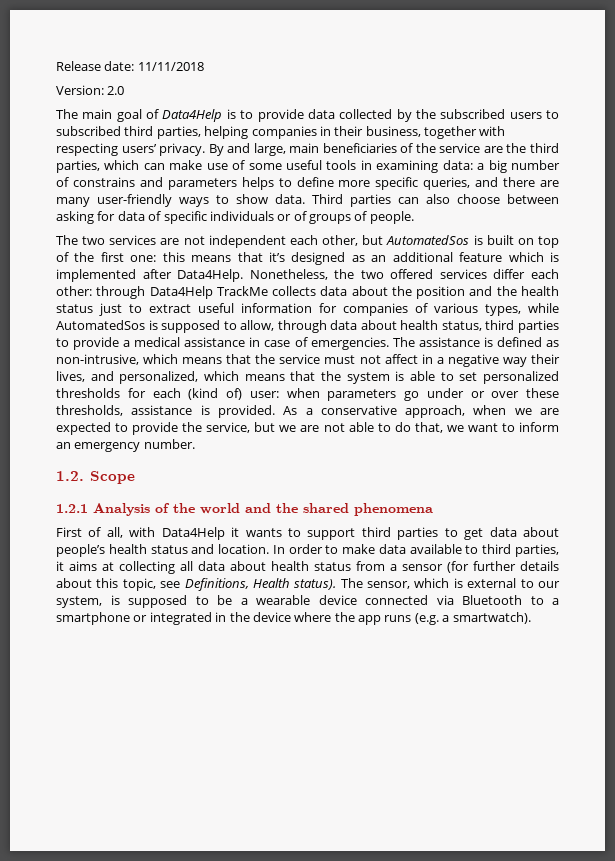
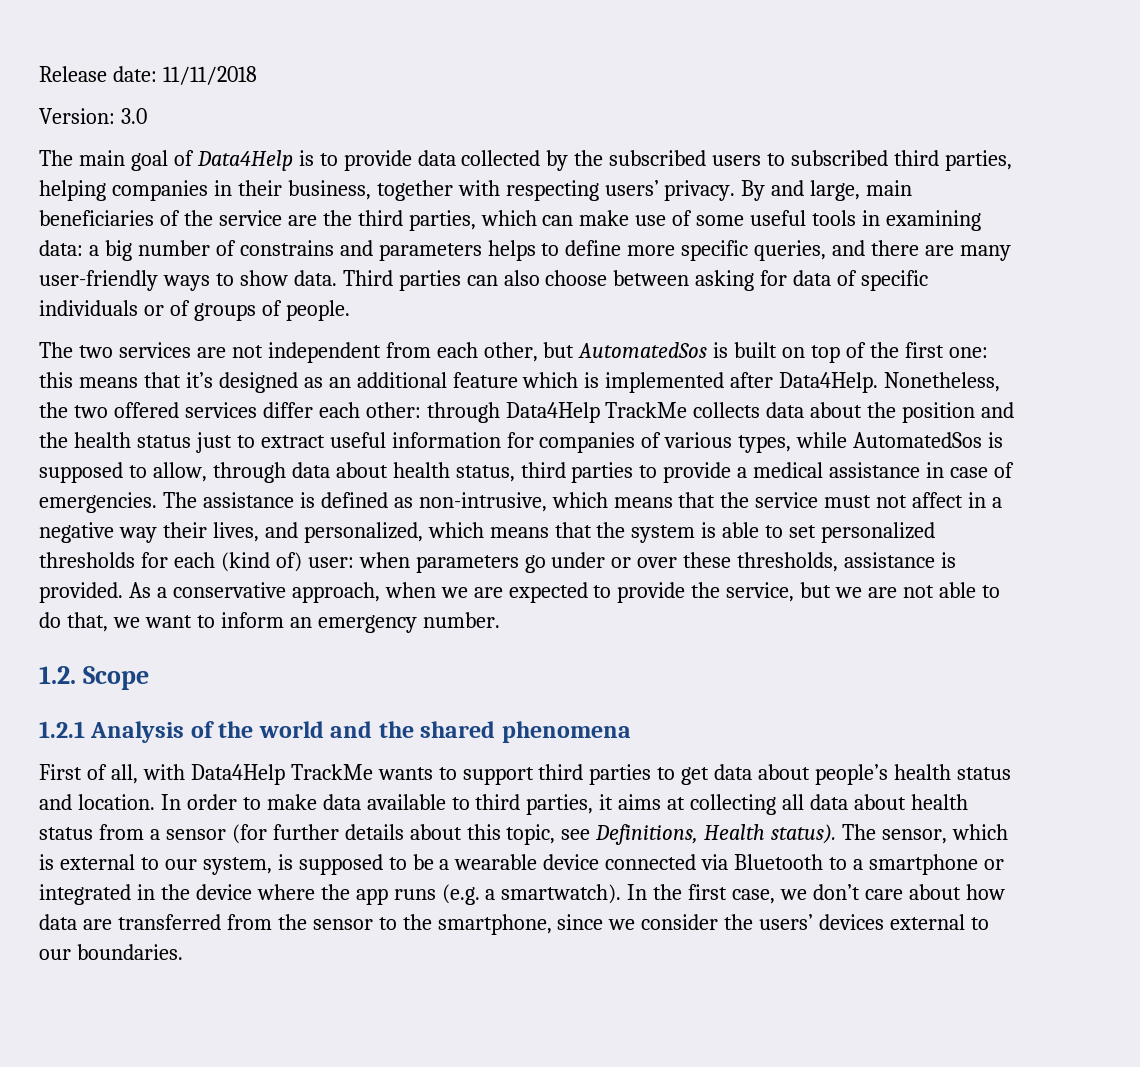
[107,86,125,95] 2.0 -> [120,108,147,124] 3.0
(286, 241) none -> [385,342,431,358] from
[231,527,240,537] it -> [290,764,373,780] TrackMe
(531, 618) none -> [627,884,1005,904] [39,914,990,935] [39,944,183,960] In the first case, we don’t care about how data are transferred from the sensor to the smartphone, since we consider the users’ devices external to our boundaries.

